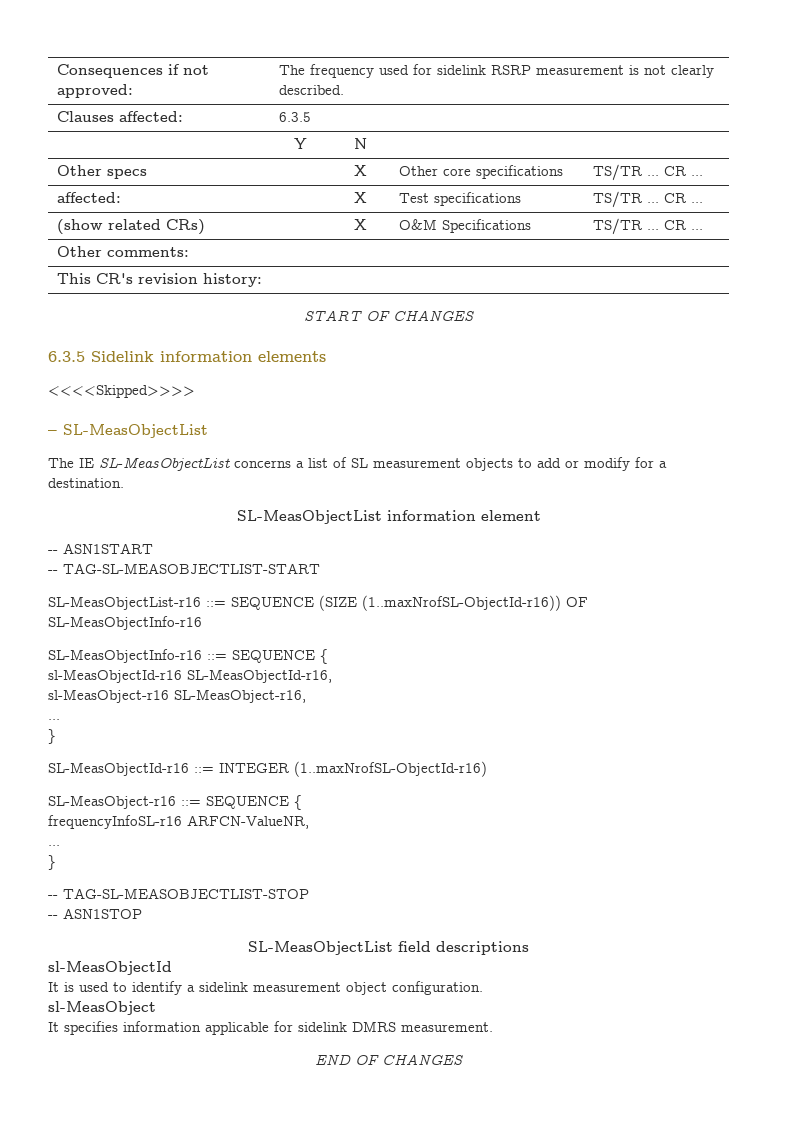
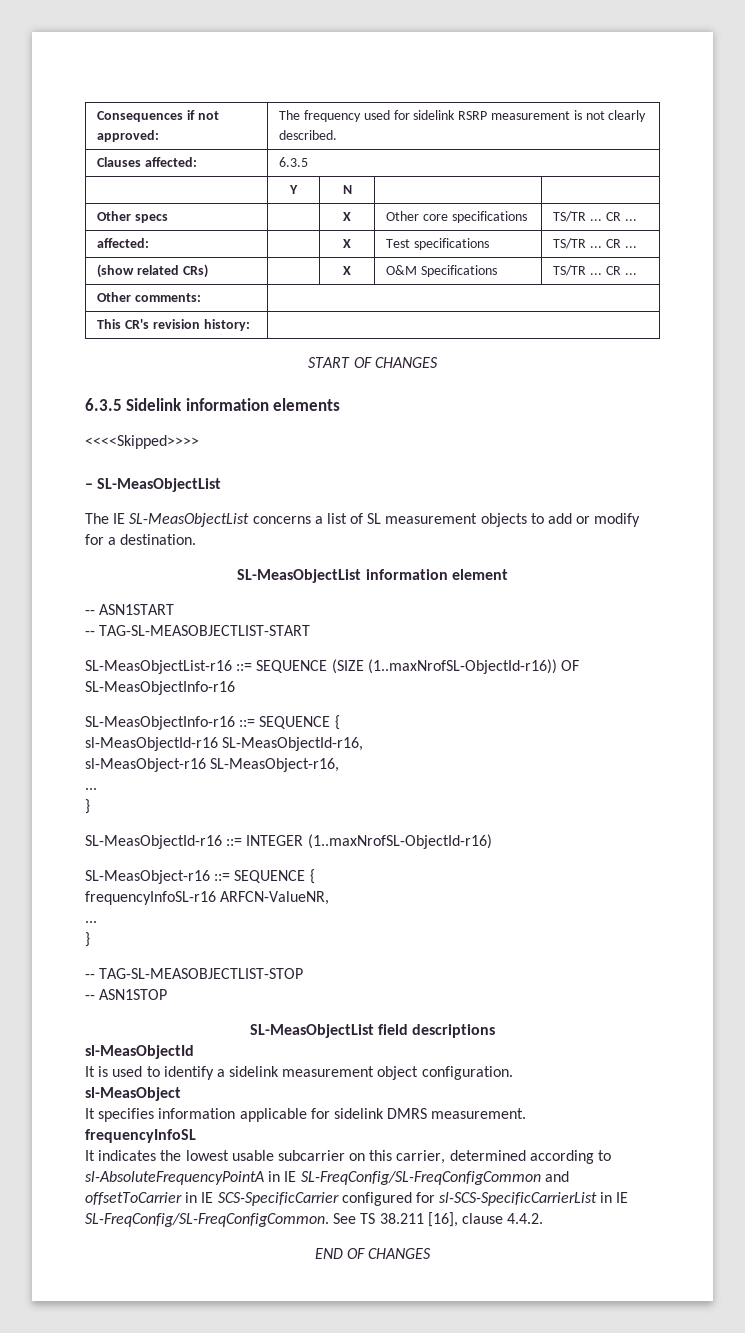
(493, 1027) none -> [85,1129,196,1143] [85,1150,612,1164] [85,1171,569,1185] [85,1192,629,1206] [85,1212,544,1227] // frequencyInfoSL // It indicates the lowest usable subcarrier on this carrier, determined according to sl-AbsoluteFrequencyPointA in IE SL-FreqConfig/SL-FreqConfigCommon and offsetToCarrier in IE SCS-SpecificCarrier configured for sl-SCS-SpecificCarrierList in IE SL-FreqConfig/SL-FreqConfigCommon. See TS 38.211 [16], clause 4.4.2.

